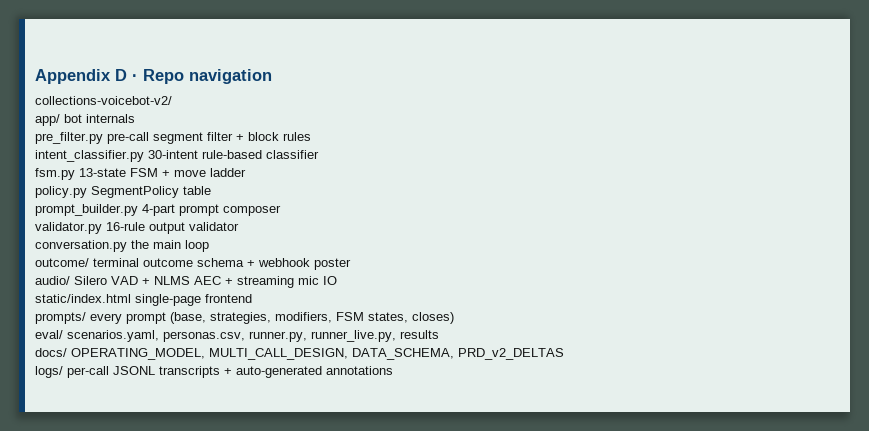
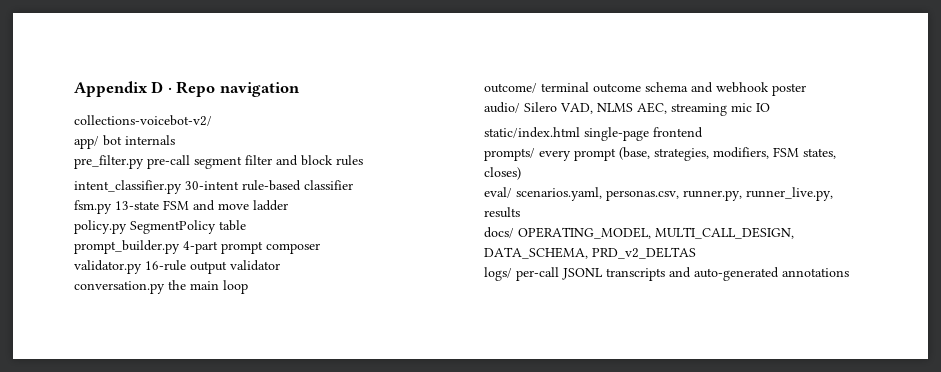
[236,134,244,141] + -> [276,155,298,166] and
[162,170,170,177] + -> [193,200,215,211] and
[247,260,255,267] + -> [691,82,713,93] and
[111,276,233,285] VAD + NLMS AEC + -> [560,102,667,114] VAD, NLMS AEC,
[224,368,232,375] + -> [669,267,691,278] and

